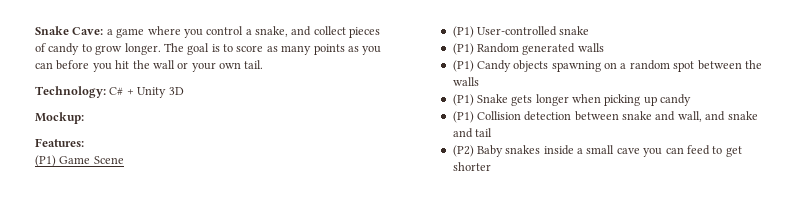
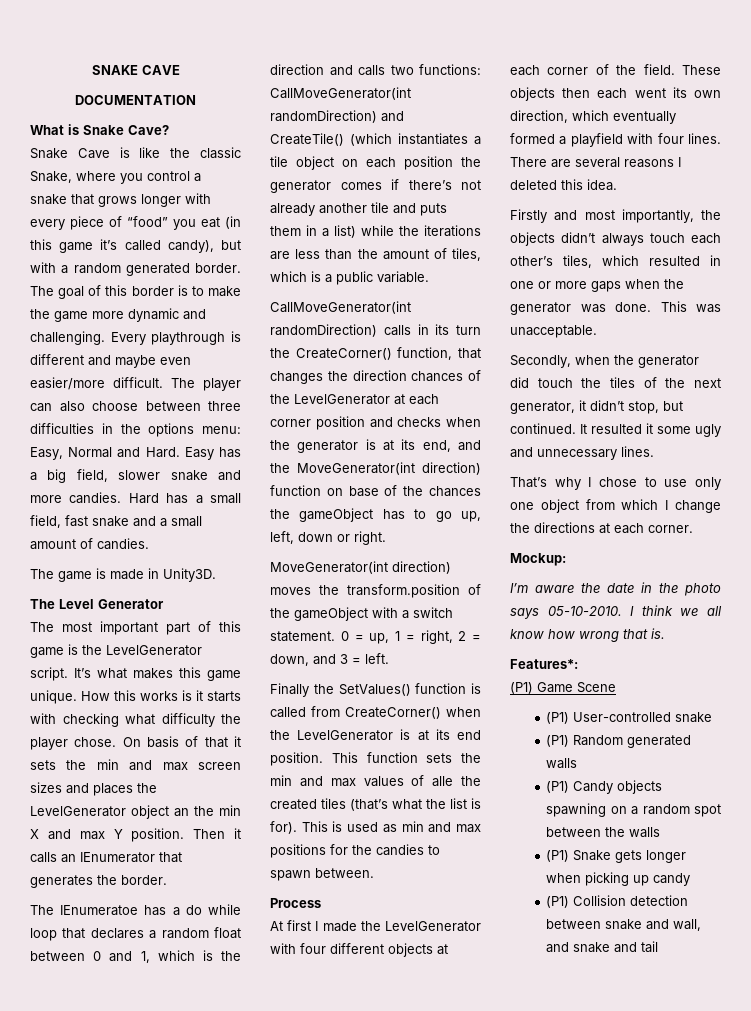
[35,26,381,38] [35,43,382,55] [35,60,264,72] [35,86,184,98] [35,112,84,124] [35,138,84,147] Snake Cave: a game where you control a snake, and collect pieces of candy to grow longer. The goal is to score as many points as you can before you hit the wall or your own tail. // Technology: C# + Unity 3D // Mockup: // Features: -> [91,65,180,75] [75,95,196,105] [30,124,169,135] [30,147,241,159] [30,171,201,184] [30,193,211,207] [30,216,241,230] [30,239,241,253] [30,262,241,276] [30,285,241,299] [30,308,206,322] [30,331,241,345] [30,354,191,368] [30,377,241,391] [30,401,241,412] [30,423,241,437] [30,447,241,460] [30,469,241,483] [30,492,242,504] [30,515,202,528] [30,538,149,550] [30,568,216,582] [30,599,164,609] [30,621,241,635] [30,644,202,658] [30,667,241,681] [30,690,241,704] [30,713,241,727] [30,736,242,750] [30,759,241,771] [30,782,157,796] [30,805,241,819] [30,828,241,842] [30,852,182,863] [30,875,167,888] [30,904,241,916] [30,927,241,941] [30,950,241,963] [270,64,481,76] [270,87,411,100] [270,110,404,123] [270,133,481,146] [270,156,481,170] [270,179,481,193] [270,202,447,216] [270,225,481,238] [270,248,481,261] [270,271,429,285] [270,301,411,314] [270,324,481,337] [270,347,481,360] [270,370,481,384] [270,394,439,405] [270,416,481,430] [270,439,481,453] [270,462,481,475] [270,485,481,497] [270,508,481,522] [270,531,386,545] [270,561,451,574] [270,584,481,598] [270,607,453,621] [270,630,481,644] [270,653,389,666] [270,683,481,697] [270,706,481,719] [270,729,481,741] [270,752,481,766] [270,775,481,787] [270,798,481,811] [270,821,481,834] [270,844,440,858] [270,868,374,881] [270,898,321,908] [270,920,481,932] [270,943,448,957] [510,64,721,76] [510,87,721,101] [510,110,676,124] [510,133,721,147] [510,157,681,168] [510,179,617,191] [510,209,721,223] [510,232,721,246] [510,255,721,268] [510,279,684,292] [510,301,721,315] [510,325,597,338] [510,355,699,368] [510,377,721,388] [510,400,683,414] [510,423,721,437] [510,446,654,460] [510,477,721,490] [510,499,721,513] [510,522,693,534] [510,553,566,566] [510,582,721,596] [510,605,722,619] [510,628,665,642] [510,659,578,669] SNAKE CAVE // DOCUMENTATION // What is Snake Cave? // Snake Cave is like the classic Snake, where you control a snake that grows longer with every piece of “food” you eat (in this game it’s called candy), but with a random generated border. The goal of this border is to make the game more dynamic and challenging. Every playthrough is different and maybe even easier/more difficult. The player can also choose between three difficulties in the options menu: Easy, Normal and Hard. Easy has a big field, slower snake and more candies. Hard has a small field, fast snake and a small amount of candies. // The game is made in Unity3D. // The Level Generator // The most important part of this game is the LevelGenerator script. It’s what makes this game unique. How this works is it starts with checking what difficulty the player chose. On basis of that it sets the min and max screen sizes and places the LevelGenerator object an the min X and max Y position. Then it calls an IEnumerator that generates the border. // The IEnumeratoe has a do while loop that declares a random float between 0 and 1, which is the direction and calls two functions: CallMoveGenerator(int randomDirection) and CreateTile() (which instantiates a tile object on each position the generator comes if there’s not already another tile and puts them in a list) while the iterations are less than the amount of tiles, which is a public variable. // CallMoveGenerator(int randomDirection) calls in its turn the CreateCorner() function, that changes the direction chances of the LevelGenerator at each corner position and checks when the generator is at its end, and the MoveGenerator(int direction) function on base of the chances the gameObject has to go up, left, down or right. // MoveGenerator(int direction) moves the transform.position of the gameObject with a switch statement. 0 = up, 1 = right, 2 = down, and 3 = left. // Finally the SetValues() function is called from CreateCorner() when the LevelGenerator is at its end position. This function sets the min and max values of alle the created tiles (that’s what the list is for). This is used as min and max positions for the candies to spawn between. // Process // At first I made the LevelGenerator with four different objects at each corner of the field. These objects then each went its own direction, which eventually formed a playfield with four lines. There are several reasons I deleted this idea. // Firstly and most importantly, the objects didn’t always touch each other’s tiles, which resulted in one or more gaps when the generator was done. This was unacceptable. // Secondly, when the generator did touch the tiles of the next generator, it didn’t stop, but continued. It resulted it some ugly and unnecessary lines. // That’s why I chose to use only one object from which I change the directions at each corner. // Mockup: // I’m aware the date in the photo says 05-10-2010. I think we all know how wrong that is. // Features*:
[452,145,742,157] [452,162,491,171] // (P2) Baby snakes inside a small cave you can feed to get shorter -> (659, 947) none

